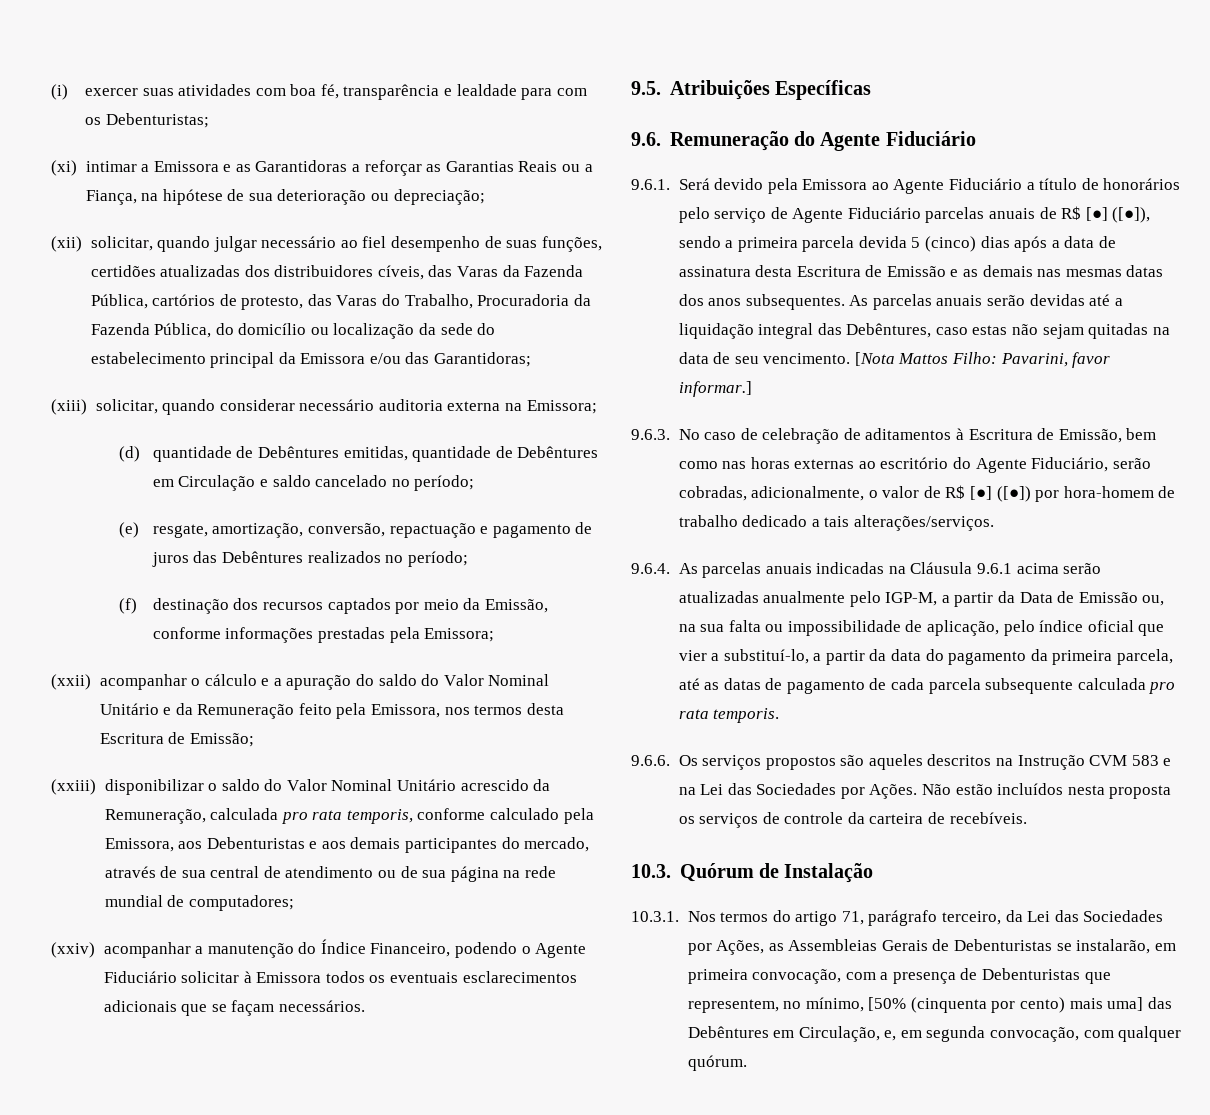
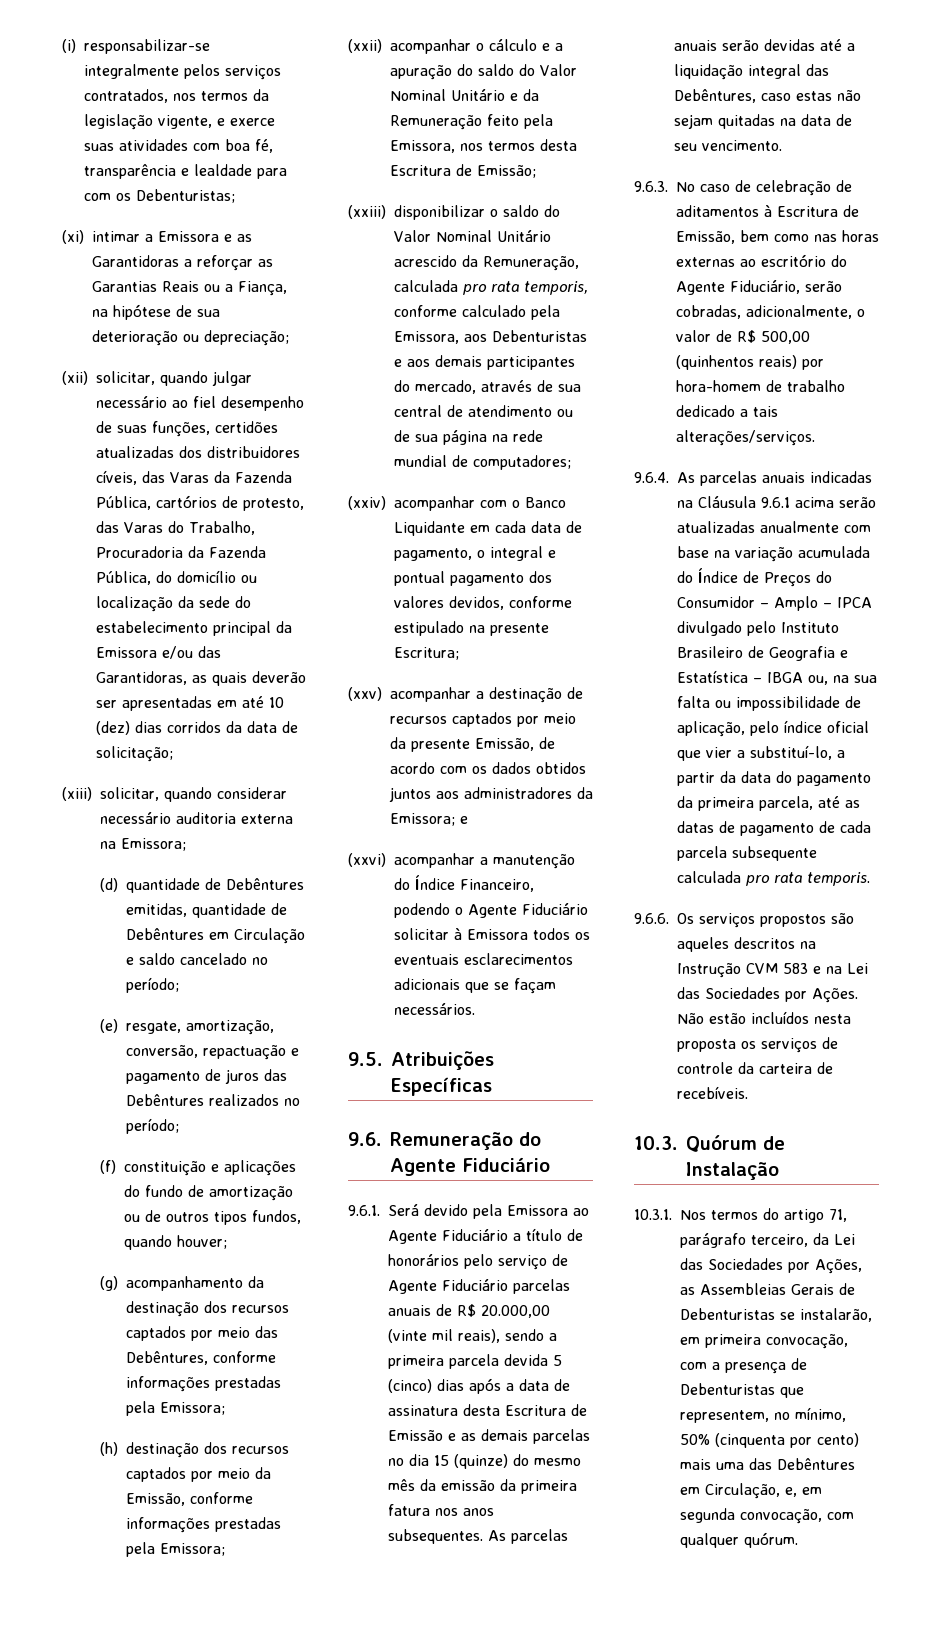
[84,88,138,96] exercer -> [84,39,210,54] [84,64,281,80] [84,89,269,103] [84,114,275,130] responsabilizar-se integralmente pelos serviços contratados, nos termos da legislação vigente, e exerce
[434,352,532,367] Garantidoras; -> [96,671,306,686] [96,696,284,711] [96,721,298,735] [96,746,173,762] Garantidoras, as quais deverão ser apresentadas em até 10 (dez) dias corridos da data de solicitação;
(137, 606) none -> [124,1160,297,1176] [124,1185,294,1201] [124,1210,302,1225] [124,1235,228,1250] [100,1276,265,1291] [126,1301,290,1317] [126,1326,279,1341] [126,1351,277,1365] [126,1376,282,1392] [126,1401,226,1416] [100,1442,119,1456] constituição e aplicações do fundo de amortização ou de outros tipos fundos, quando houver; // (g) acompanhamento da destinação dos recursos captados por meio das Debêntures, conforme informações prestadas pela Emissora; // (h)
(191, 950) none -> [480,497,566,508] [394,521,582,536] [394,546,556,561] [394,571,552,586] [394,596,572,610] [394,621,549,636] [394,647,459,660] [348,687,583,703] [390,712,576,727] [390,737,555,752] [390,762,586,774] [389,787,593,802] [390,813,468,826] [348,853,475,868] com o Banco Liquidante em cada data de pagamento, o integral e pontual pagamento dos valores devidos, conforme estipulado na presente Escritura; // (xxv) acompanhar a destinação de recursos captados por meio da presente Emissão, de acordo com os dados obtidos juntos aos administradores da Emissora; e // (xxvi) acompanhar
[1085,207,1151,223] [●] ([●]), -> [481,1305,550,1318] [388,1329,500,1343] 20.000,00 (vinte mil reais),
[1037,265,1164,277] [678,294,704,306] nas mesmas datas dos -> [533,1429,590,1444] [388,1454,581,1469] [388,1479,577,1494] [388,1504,458,1516] parcelas no dia 15 (quinze) do mesmo mês da emissão da primeira fatura nos
[854,352,1111,368] [678,381,752,397] [Nota Mattos Filho: Pavarini, favor informar.] -> (782, 145) none
[970,486,1031,502] [●] ([●]) -> [761,331,810,344] [676,355,797,370] 500,00 (quinhentos reais)
[849,591,1138,607] pelo IGP-M, a partir da Data de Emissão -> [844,525,871,533] [677,546,870,562] [677,568,832,587] [677,596,872,611] [677,621,839,636] [677,646,848,661] [677,670,803,683] com base na variação acumulada do Índice de Preços do Consumidor – Amplo – IPCA divulgado pelo Instituto Brasileiro de Geografia e Estatística – IBGA
[868,997,907,1011] [50% -> [680,1434,710,1445] 50%
[1107,997,1144,1011] uma] -> [716,1462,744,1470] uma

